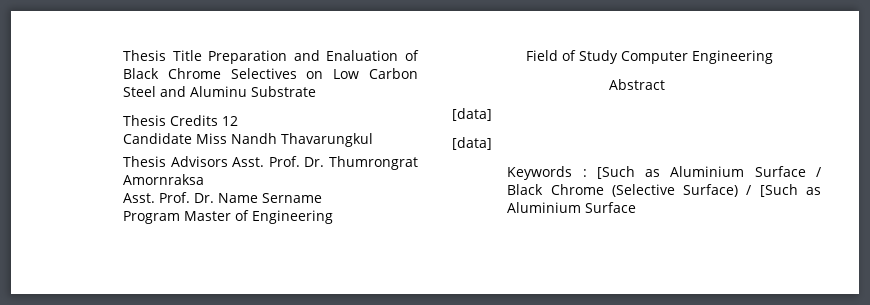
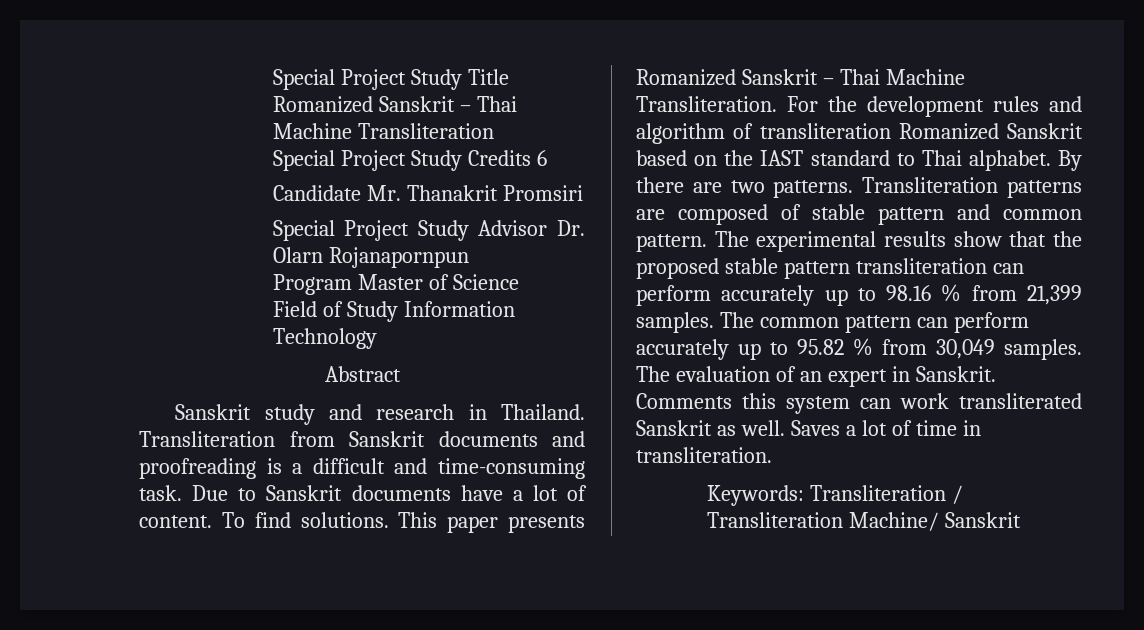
[122,50,419,64] [122,68,418,79] [122,86,316,97] [122,115,238,126] [122,133,373,147] [122,156,418,170] [122,174,204,185] [122,192,322,203] Thesis Title Preparation and Enaluation of Black Chrome Selectives on Low Carbon Steel and Aluminu Substrate // Thesis Credits 12 // Candidate Miss Nandh Thavarungkul // Thesis Advisors Asst. Prof. Dr. Thumrongrat Amornraksa // Asst. Prof. Dr. Name Sername -> [272,69,509,90] [272,96,517,113] [272,123,494,139] [272,150,547,171] [272,185,583,201] [272,220,585,241] [272,247,469,268] Special Project Study Title Romanized Sanskrit – Thai Machine Transliteration // Special Project Study Credits 6 // Candidate Mr. Thanakrit Promsiri // Special Project Study Advisor Dr. Olarn Rojanapornpun
[251,210,333,224] Engineering -> [452,274,519,290] Science
[620,50,773,64] Computer Engineering -> [403,301,515,317] [272,328,377,349] Information Technology
[452,108,492,121] [452,137,492,150] [507,166,821,180] [507,184,821,197] [507,202,637,213] [data] // [data] // Keywords : [Such as Aluminium Surface / Black Chrome (Selective Surface) / [Such as Aluminium Surface -> [175,404,585,425] [139,431,585,447] [139,458,585,479] [139,485,587,501] [139,512,585,533] [636,69,965,86] [636,96,1082,117] [636,123,1083,144] [636,150,1082,171] [636,177,1082,198] [636,204,1082,225] [636,231,1082,252] [636,258,1024,279] [636,284,1082,306] [636,312,1029,333] [636,338,1082,360] [636,366,996,387] [636,393,1082,414] [636,420,981,436] [636,447,772,463] [707,485,964,506] [707,512,1022,531] Sanskrit study and research in Thailand. Transliteration from Sanskrit documents and proofreading is a difficult and time-consuming task. Due to Sanskrit documents have a lot of content. To find solutions. This paper presents Romanized Sanskrit – Thai Machine Transliteration. For the development rules and algorithm of transliteration Romanized Sanskrit based on the IAST standard to Thai alphabet. By there are two patterns. Transliteration patterns are composed of stable pattern and common pattern. The experimental results show that the proposed stable pattern transliteration can perform accurately up to 98.16 % from 21,399 samples. The common pattern can perform accurately up to 95.82 % from 30,049 samples. The evaluation of an expert in Sanskrit. Comments this system can work transliterated Sanskrit as well. Saves a lot of time in transliteration. // Keywords: Transliteration / Transliteration Machine/ Sanskrit

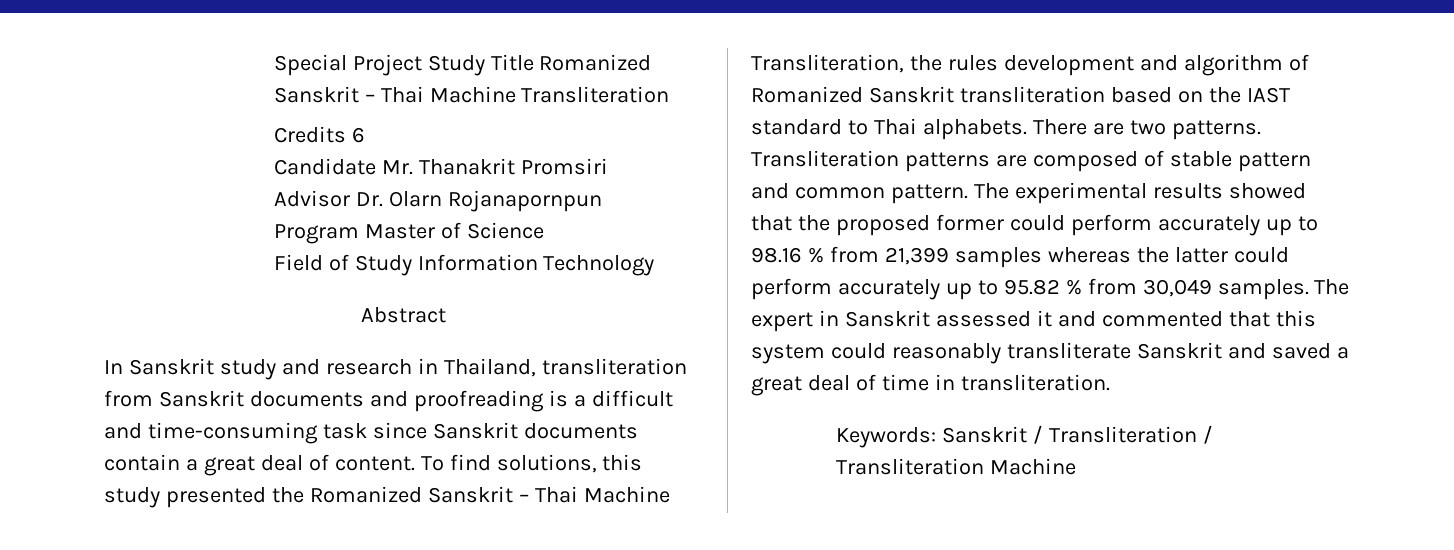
[272,150,462,171] Special Project Study -> (670, 94) none
[272,220,469,241] Special Project Study -> (608, 166) none
(401, 374) none -> [104,360,123,374] In
[500,404,585,420] [139,431,275,447] Thailand. Transliteration -> [443,358,687,377] Thailand, transliteration
[139,485,587,501] [139,512,585,533] [636,69,965,86] [636,96,1039,117] task. Due to Sanskrit documents have a lot of content. To find solutions. This paper presents Romanized Sanskrit – Thai Machine Transliteration. For the development rules -> [322,422,638,439] [104,454,643,476] [104,486,670,508] [751,54,1134,76] task since Sanskrit documents contain a great deal of content. To find solutions, this study presented the Romanized Sanskrit – Thai Machine Transliteration, the rules development
[759,123,1083,140] transliteration Romanized Sanskrit -> [751,86,1105,103] Romanized Sanskrit transliteration
[968,150,1082,171] [636,177,684,193] alphabet. By there -> [922,119,1087,140] alphabets. There
[953,231,1002,247] show -> [1228,183,1306,199] showed
[724,258,1024,279] stable pattern transliteration can -> [935,214,1065,231] former could
[636,312,948,333] samples. The common pattern can -> [954,247,1289,268] samples whereas the latter could
[675,366,996,387] [636,393,1082,414] [636,420,887,436] evaluation of an expert in Sanskrit. Comments this system can work transliterated Sanskrit as well. Saves a lot -> [751,310,1316,332] [751,342,1349,364] [751,375,850,396] expert in Sanskrit assessed it and commented that this system could reasonably transliterate Sanskrit and saved a great deal
(805, 495) none -> [941,425,1043,444] Sanskrit /
[849,512,1022,531] Machine/ Sanskrit -> [989,458,1076,475] Machine

